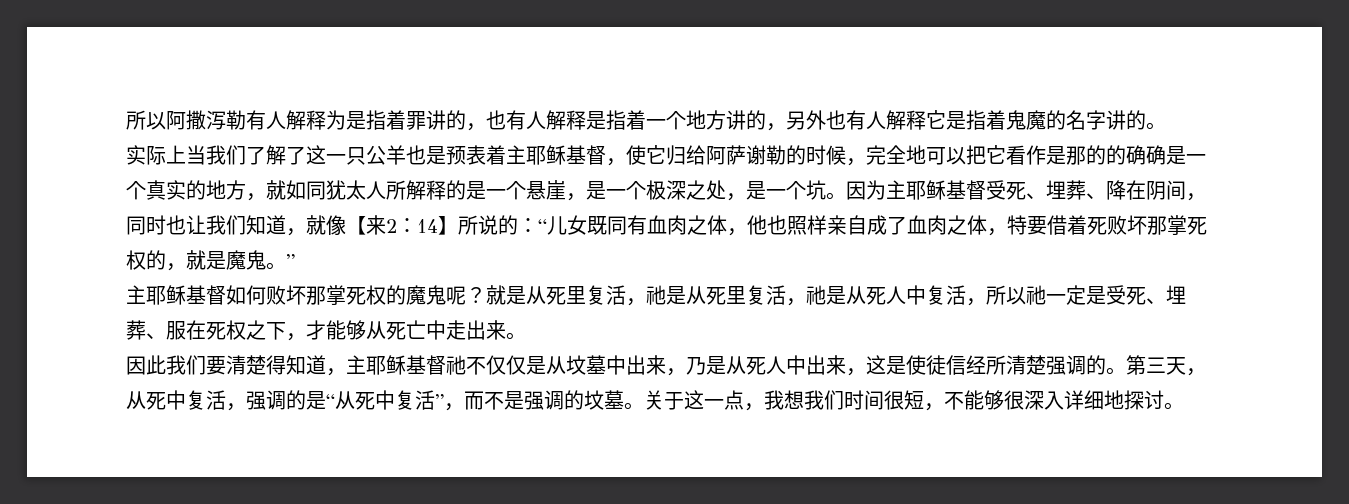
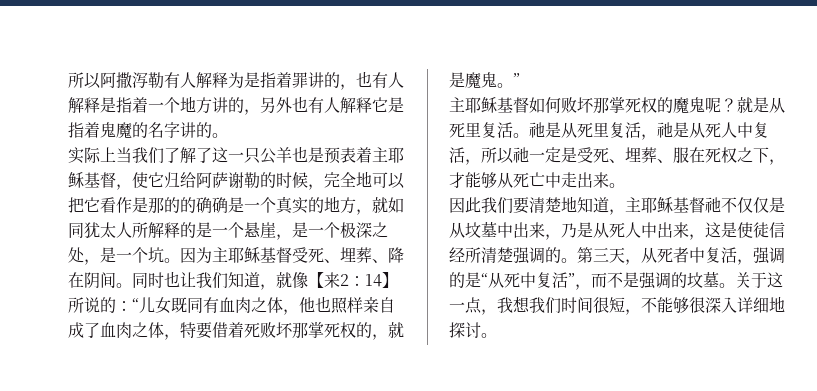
[1186,193,1206,201] ， -> [116,283,132,288] 。
[626,298,646,306] ， -> [513,133,529,138] 。
[266,355,286,375] 得 -> [561,196,577,212] 地
(166, 401) none -> [673,247,689,263] 者

